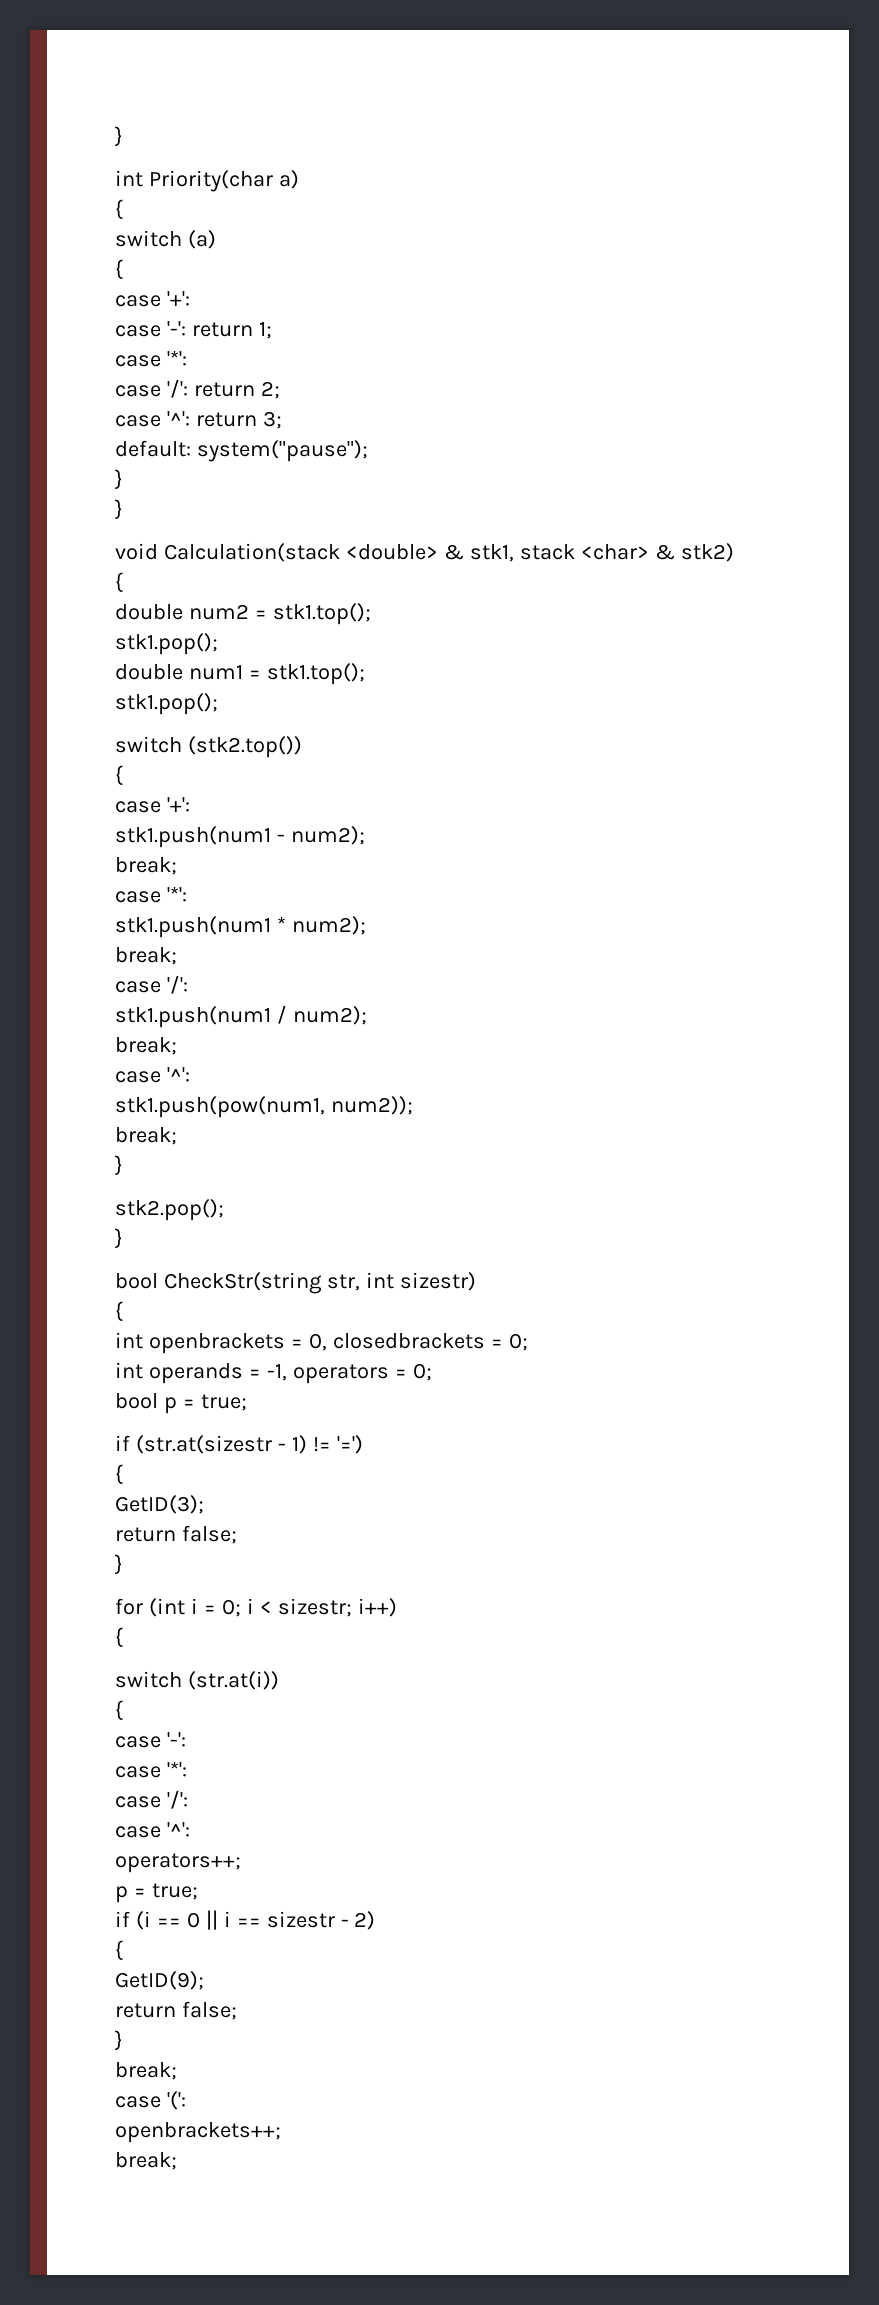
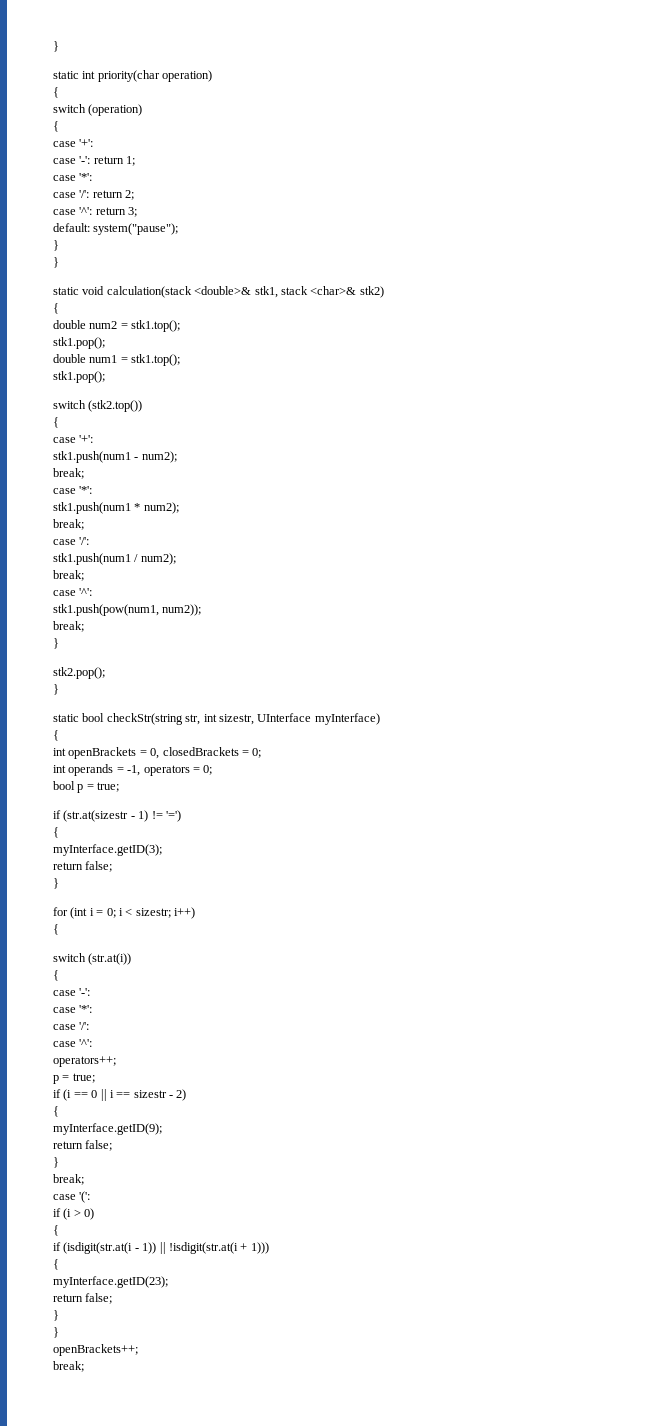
[115,126,123,147] [115,170,299,192] [115,199,123,220] [115,230,216,249] } // int Priority(char a) // { // switch (a) -> [53,41,59,52] [53,70,213,82] [53,87,59,98] [53,104,143,116] } // static int priority(char operation) // { // switch (operation)
[115,543,675,562] void Calculation(stack <double> & stk1, stack <char> & -> [53,286,357,298] static void calculation(stack <double>& stk1, stack <char>&
[115,1272,476,1294] bool CheckStr(string str, int sizestr) -> [53,713,380,725] static bool checkStr(string str, int sizestr, UInterface myInterface)
[148,1333,285,1354] openbrackets -> [68,747,137,759] openBrackets
[332,1333,485,1349] closedbrackets -> [162,747,239,756] closedBrackets
[115,1495,204,1514] GetID(3); -> [53,844,162,856] myInterface.getID(3);
[115,1971,204,1990] GetID(9); -> [53,1123,162,1135] myInterface.getID(9);
[115,2122,281,2143] openbrackets++; -> [53,1208,95,1220] [53,1225,59,1236] [53,1242,269,1254] [53,1259,59,1270] [53,1276,168,1288] [53,1293,113,1304] [53,1310,59,1321] [53,1327,59,1338] [53,1344,138,1356] if (i > 0) // { // if (isdigit(str.at(i - 1)) || !isdigit(str.at(i + 1))) // { // myInterface.getID(23); // return false; // } // } // openBrackets++;

